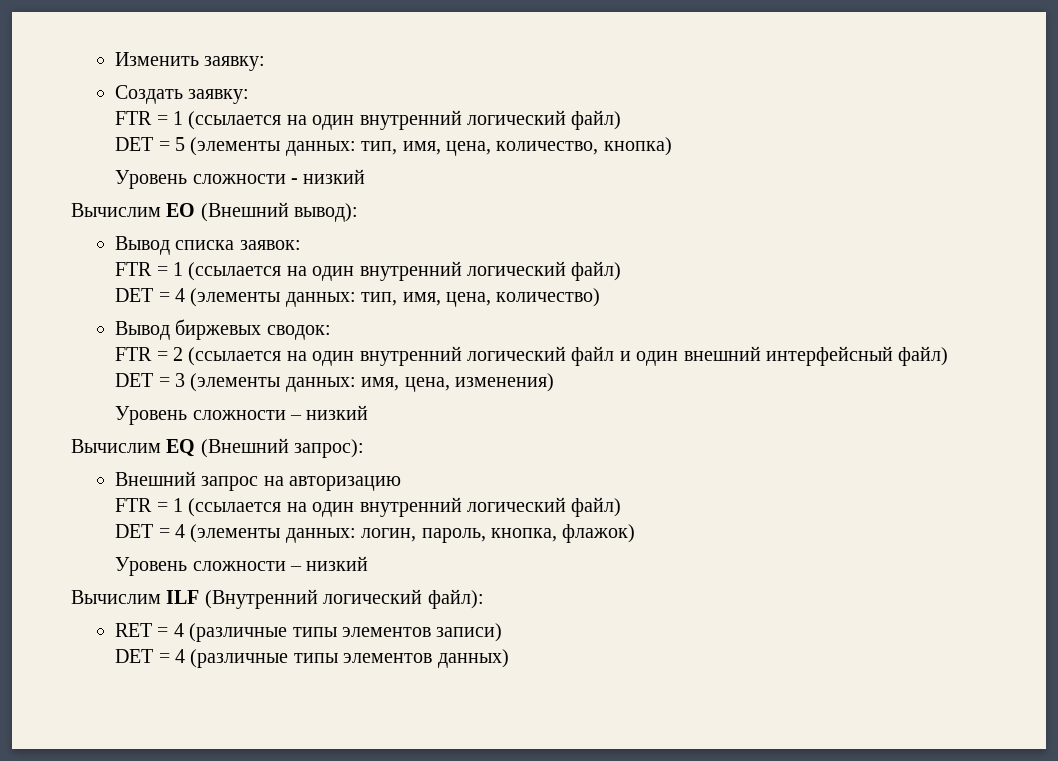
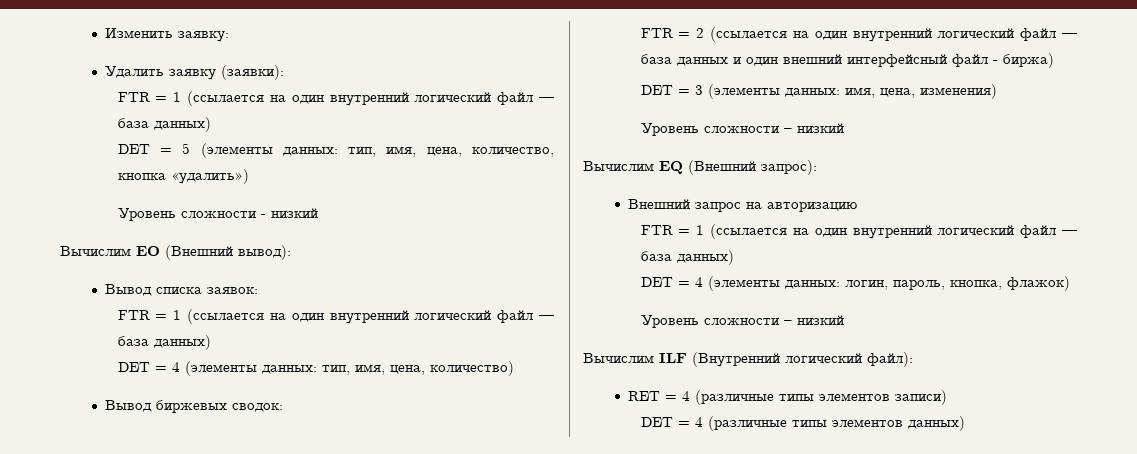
[115,85,250,104] [115,110,622,130] Создать заявку: // FTR = 1 (ссылается на один внутренний логический файл) -> [105,65,285,80] [117,91,554,106] [117,117,211,132] Удалить заявку (заявки): // FTR = 1 (ссылается на один внутренний логический файл — база данных)
[603,137,672,156] кнопка) -> [117,169,249,184] кнопка «удалить»)
[571,261,622,281] файл) -> [497,310,554,323] [117,335,211,350] файл — база данных)
(615, 356) none -> [1062,33,1077,38] [640,54,728,66] — база данных
[898,346,949,366] файл) -> [951,53,1054,68] файл - биржа)
[571,497,622,517] файл) -> [1020,225,1077,238] [640,250,734,265] файл — база данных)

